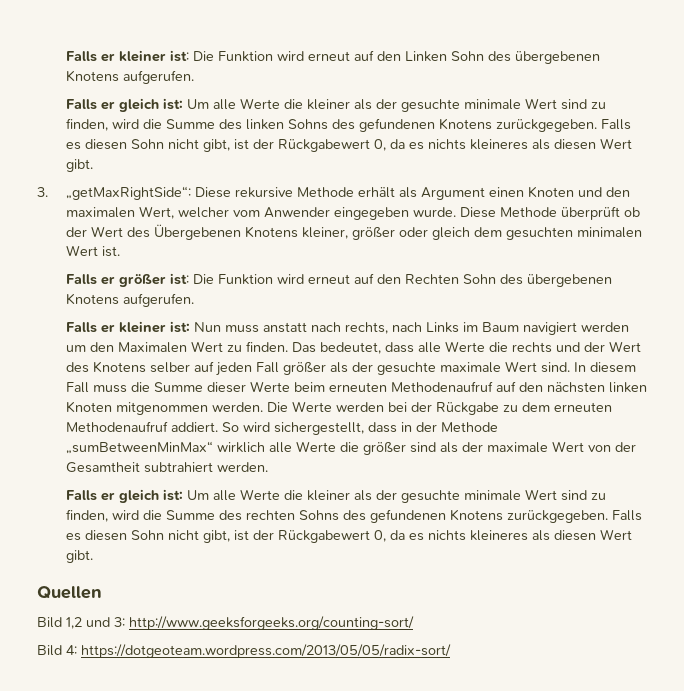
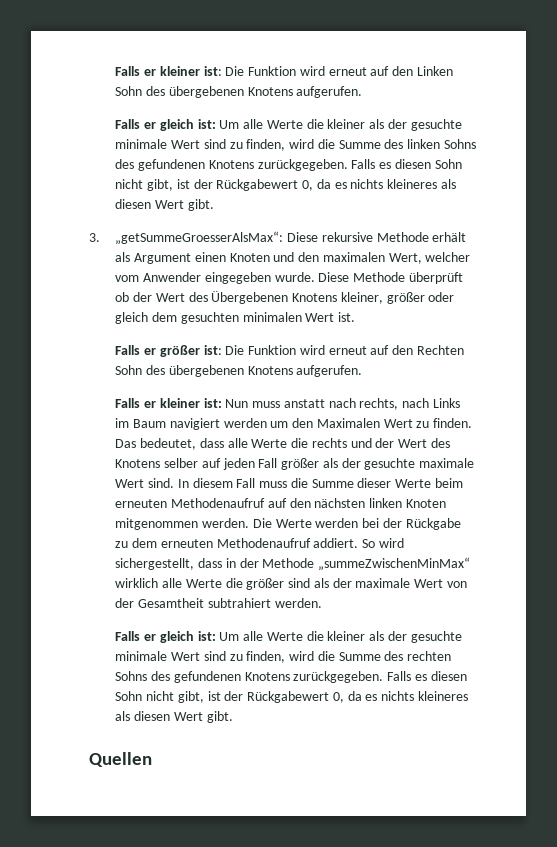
[65,186,191,200] „getMaxRightSide“: -> [115,231,284,245] „getSummeGroesserAlsMax“:
[65,441,213,454] „sumBetweenMinMax“ -> [318,557,471,571] „summeZwischenMinMax“
[37,616,414,630] [37,644,451,658] // Bild 1,2 und 3: http://www.geeksforgeeks.org/counting-sort/ // Bild 4: https://dotgeoteam.wordpress.com/2013/05/05/radix-sort/ -> (152, 759) none

